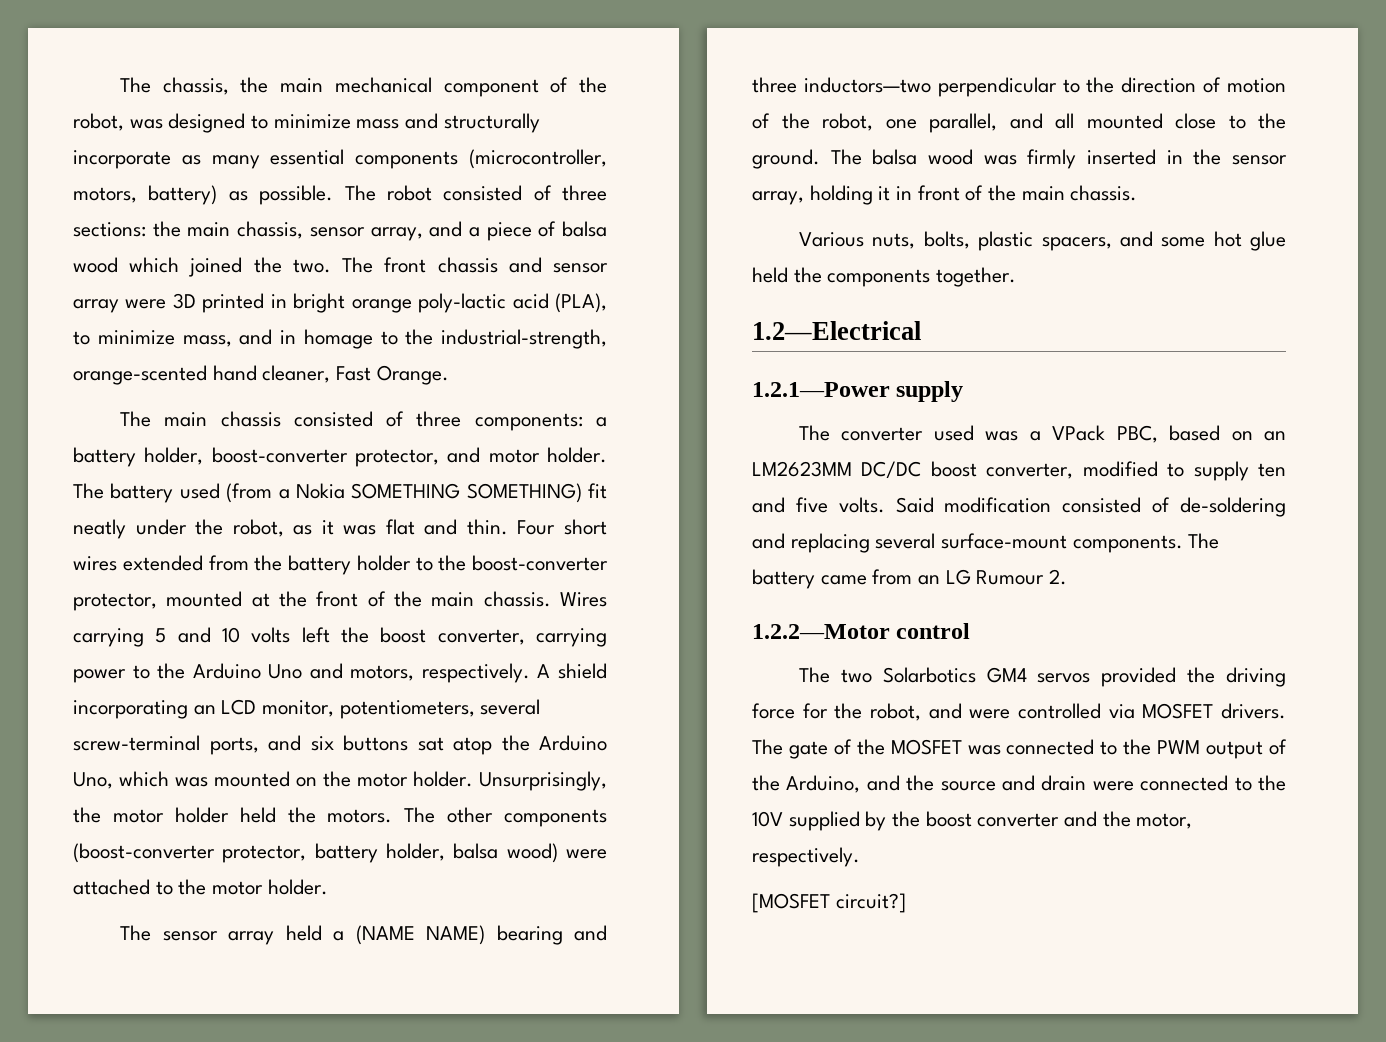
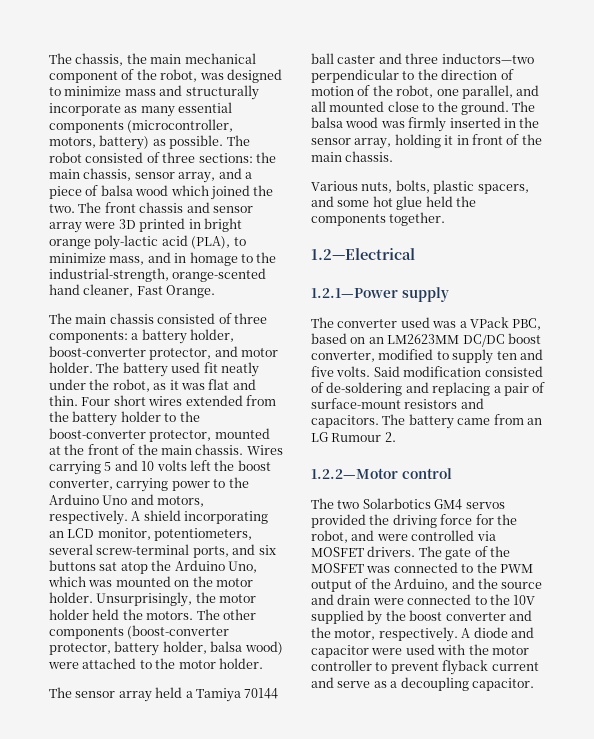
[226,483,582,503] (from a Nokia SOMETHING SOMETHING) -> (201, 367) none
[355,925,563,945] (NAME NAME) bearing -> [195,688,279,702] [311,53,376,64] Tamiya 70144 ball caster
[875,533,1183,553] several surface-mount components. -> [493,382,546,396] [311,398,484,409] [311,415,379,428] a pair of surface-mount resistors and capacitors.
[752,893,906,913] // [MOSFET circuit?] -> [461,627,534,638] [311,644,529,658] [311,660,539,675] [311,677,534,691] A diode and capacitor were used with the motor controller to prevent flyback current and serve as a decoupling capacitor.

